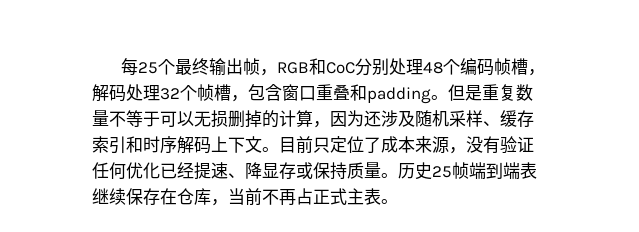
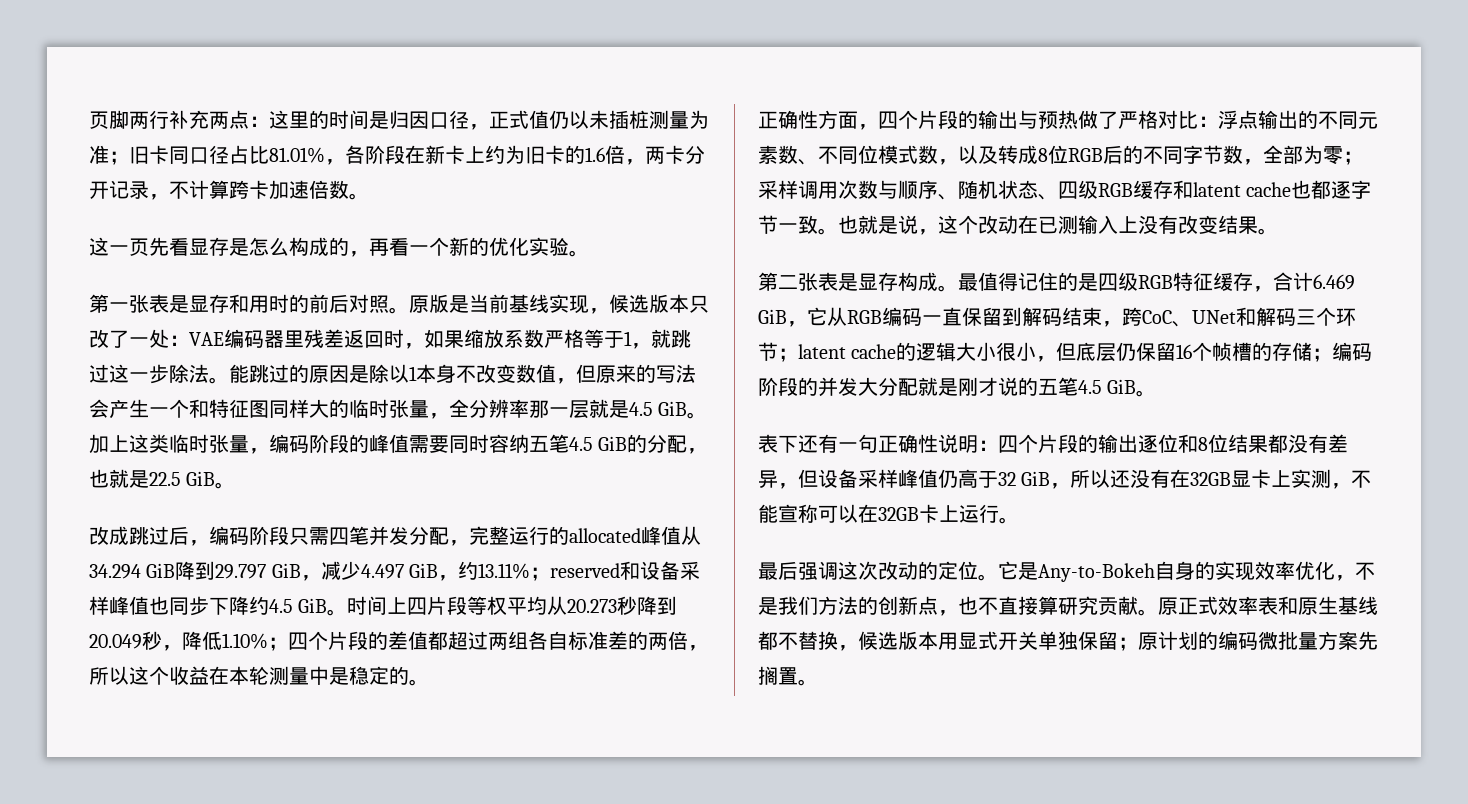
[120,58,545,76] [92,84,533,104] [92,110,534,128] [92,136,534,154] [92,162,537,180] [92,188,381,206] 每25个最终输出帧，RGB和CoC分别处理48个编码帧槽，解码处理32个帧槽，包含窗口重叠和padding。但是重复数量不等于可以无损删掉的计算，因为还涉及随机采样、缓存索引和时序解码上下文。目前只定位了成本来源，没有验证任何优化已经提速、降显存或保持质量。历史25帧端到端表继续保存在仓库，当前不再占正式主表 -> [89,110,709,130] [89,145,705,165] [89,180,369,200] [89,237,589,257] [89,294,709,314] [89,329,691,349] [89,364,696,384] [89,399,708,419] [89,434,708,454] [89,469,236,489] [89,526,701,546] [89,561,701,581] [89,596,678,616] [89,631,708,651] [89,666,429,686] [758,110,1378,130] [758,145,1363,165] [758,180,1372,200] [758,215,1278,235] [758,272,1355,292] [758,307,1356,327] [758,342,1373,362] [758,377,1157,397] [758,434,1348,453] [758,469,1372,489] [758,504,1019,524] [758,561,1375,582] [758,596,1378,616] [758,631,1378,651] [758,666,798,685] 页脚两行补充两点：这里的时间是归因口径，正式值仍以未插桩测量为准；旧卡同口径占比81.01%，各阶段在新卡上约为旧卡的1.6倍，两卡分开记录，不计算跨卡加速倍数。 // 这一页先看显存是怎么构成的，再看一个新的优化实验。 // 第一张表是显存和用时的前后对照。原版是当前基线实现，候选版本只改了一处：VAE编码器里残差返回时，如果缩放系数严格等于1，就跳过这一步除法。能跳过的原因是除以1本身不改变数值，但原来的写法会产生一个和特征图同样大的临时张量，全分辨率那一层就是4.5 GiB。加上这类临时张量，编码阶段的峰值需要同时容纳五笔4.5 GiB的分配，也就是22.5 GiB。 // 改成跳过后，编码阶段只需四笔并发分配，完整运行的allocated峰值从34.294 GiB降到29.797 GiB，减少4.497 GiB，约13.11%；reserved和设备采样峰值也同步下降约4.5 GiB。时间上四片段等权平均从20.273秒降到20.049秒，降低1.10%；四个片段的差值都超过两组各自标准差的两倍，所以这个收益在本轮测量中是稳定的。 // 正确性方面，四个片段的输出与预热做了严格对比：浮点输出的不同元素数、不同位模式数，以及转成8位RGB后的不同字节数，全部为零；采样调用次数与顺序、随机状态、四级RGB缓存和latent cache也都逐字节一致。也就是说，这个改动在已测输入上没有改变结果。 // 第二张表是显存构成。最值得记住的是四级RGB特征缓存，合计6.469 GiB，它从RGB编码一直保留到解码结束，跨CoC、UNet和解码三个环节；latent cache的逻辑大小很小，但底层仍保留16个帧槽的存储；编码阶段的并发大分配就是刚才说的五笔4.5 GiB。 // 表下还有一句正确性说明：四个片段的输出逐位和8位结果都没有差异，但设备采样峰值仍高于32 GiB，所以还没有在32GB显卡上实测，不能宣称可以在32GB卡上运行。 // 最后强调这次改动的定位。它是Any-to-Bokeh自身的实现效率优化，不是我们方法的创新点，也不直接算研究贡献。原正式效率表和原生基线都不替换，候选版本用显式开关单独保留；原计划的编码微批量方案先搁置

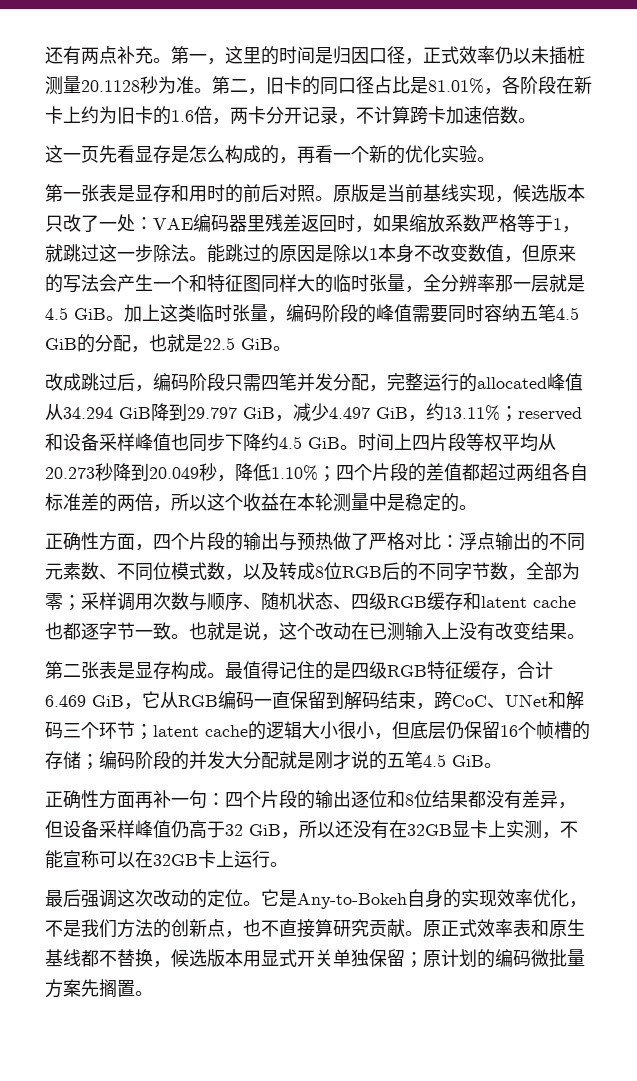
[89,110,269,129] 页脚两行补充两点： -> [45,46,225,65] 还有两点补充。第一，
[529,110,549,129] 值 -> [459,46,495,64] 效率
[689,110,709,129] [89,145,169,165] 为准；旧卡 -> [81,76,320,95] 20.1128秒为准。第二，旧卡的
(269, 155) none -> [410,77,428,94] 是
[758,434,978,453] 表下还有一句正确性说明 -> [45,790,207,809] 正确性方面再补一句

